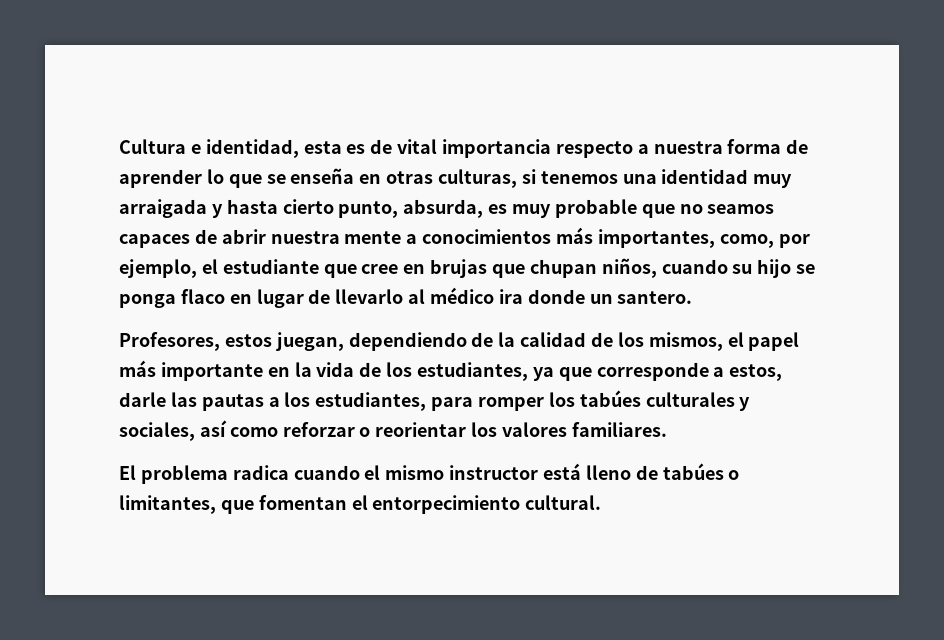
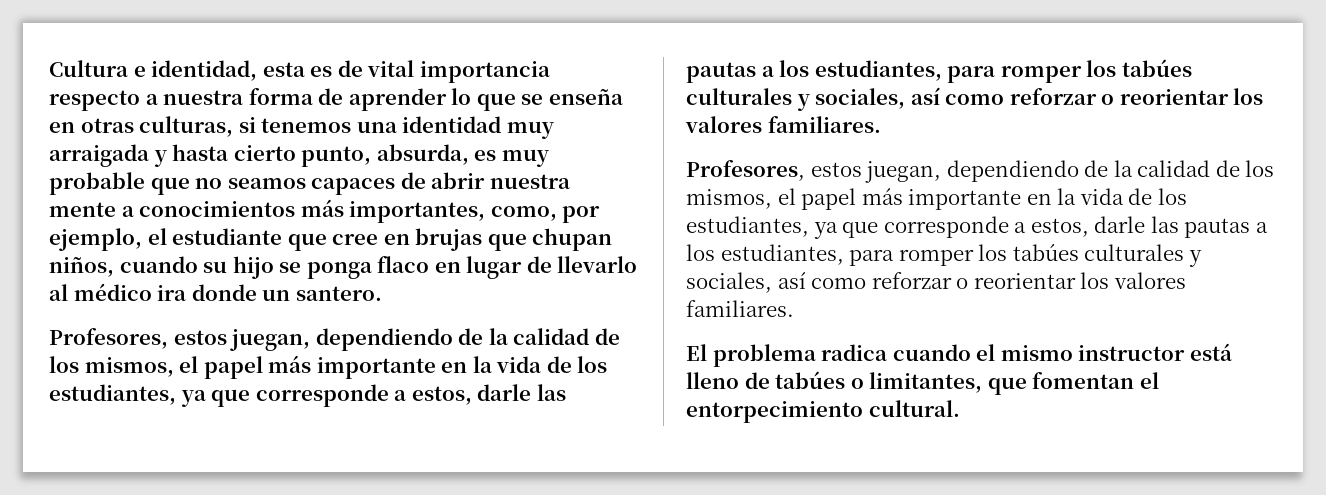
(667, 429) none -> [686,160,1275,183] [686,188,1187,210] [686,216,1268,239] [686,243,1202,267] [686,272,1186,293] [686,300,794,317] // Profesores, estos juegan, dependiendo de la calidad de los mismos, el papel más importante en la vida de los estudiantes, ya que corresponde a estos, darle las pautas a los estudiantes, para romper los tabúes culturales y sociales, así como reforzar o reorientar los valores familiares.

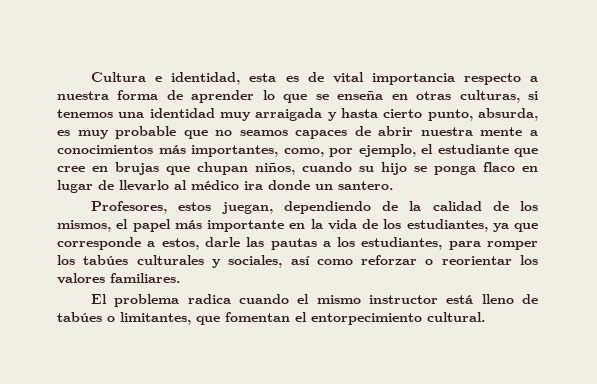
[686,160,1275,183] [686,188,1187,210] [686,216,1268,239] [686,243,1202,267] [686,272,1186,293] [686,300,794,317] // Profesores, estos juegan, dependiendo de la calidad de los mismos, el papel más importante en la vida de los estudiantes, ya que corresponde a estos, darle las pautas a los estudiantes, para romper los tabúes culturales y sociales, así como reforzar o reorientar los valores familiares. -> (180, 278) none

